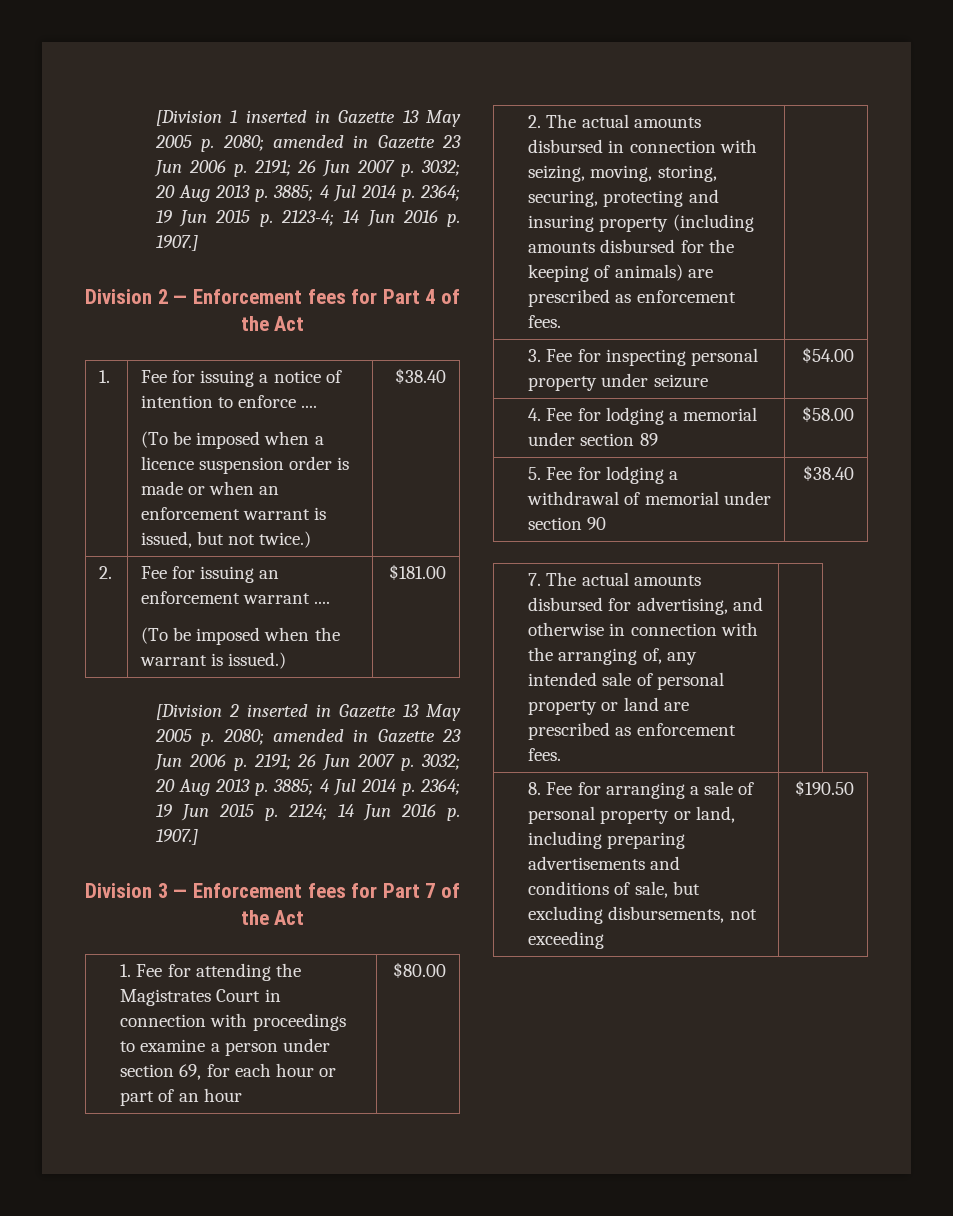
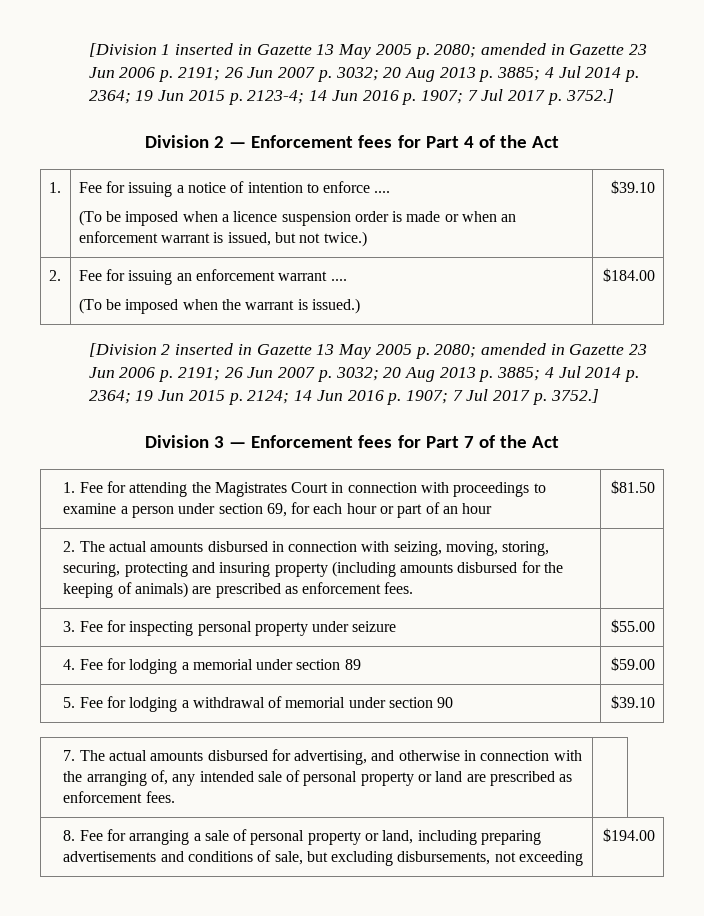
[155,235,198,251] 1907.] -> [421,89,614,105] 1907; 7 Jul 2017 p. 3752.]
[394,368,446,384] $38.40 -> [611,180,656,194] $39.10
[388,564,446,580] $181.00 -> [603,268,656,282] $184.00
[155,829,198,845] 1907.] -> [406,389,599,405] 1907; 7 Jul 2017 p. 3752.]
[392,962,446,978] $80.00 -> [611,480,656,494] $81.50
[801,347,854,363] $54.00 -> [611,619,656,633] $55.00
[801,406,854,422] $58.00 -> [611,657,656,671] $59.00
[802,465,854,481] $38.40 -> [611,695,656,709] $39.10
[794,780,854,796] $190.50 -> [603,828,656,842] $194.00

